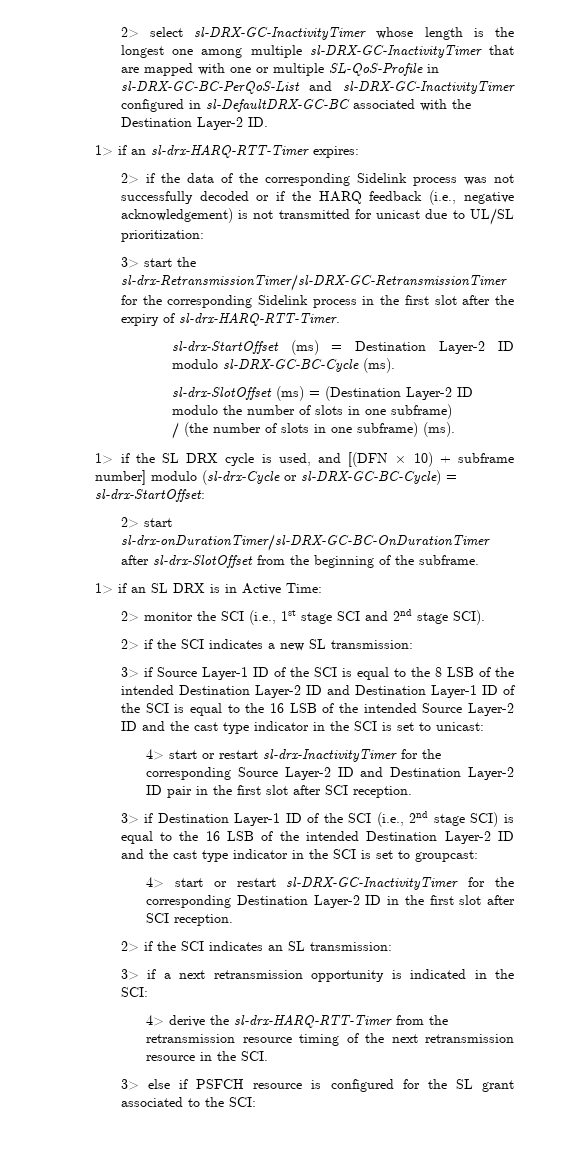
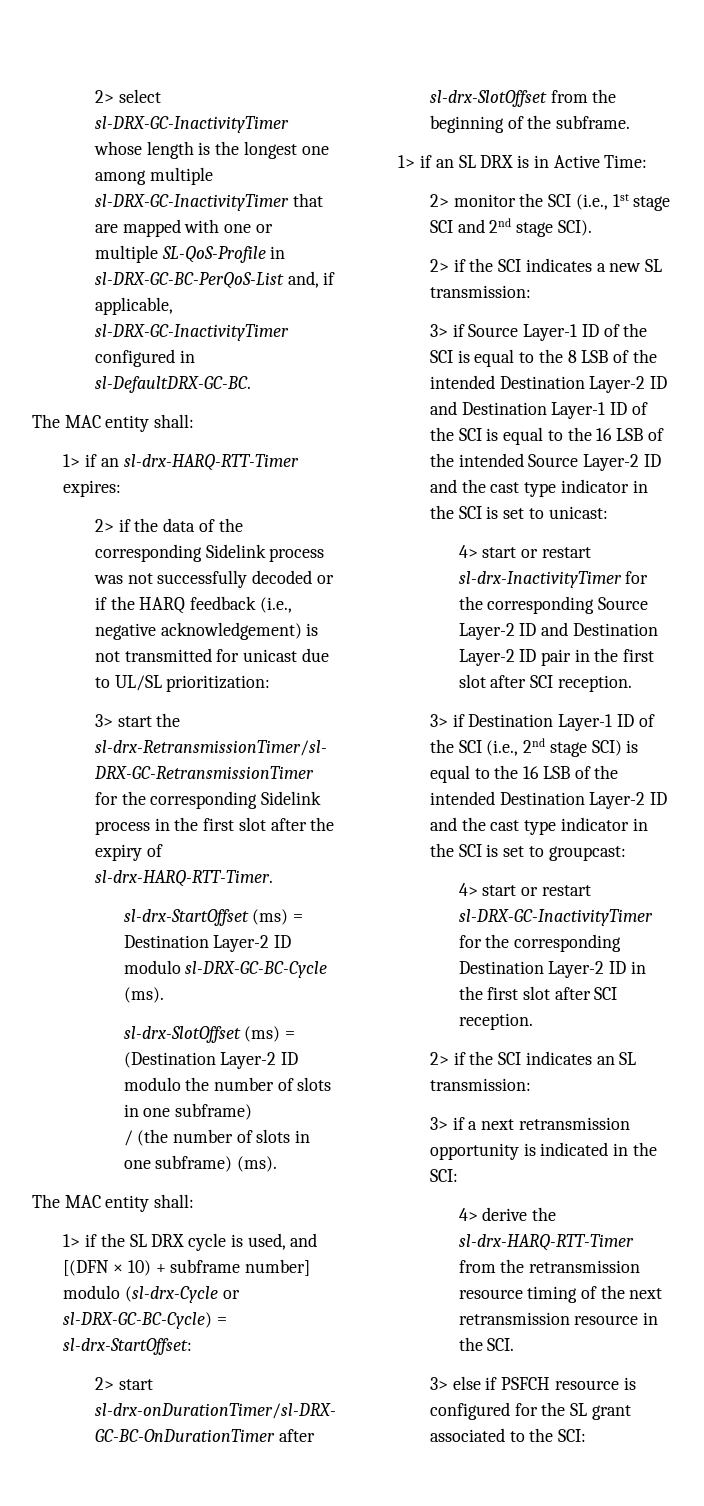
[309,81,515,94] [120,99,471,112] [120,117,268,130] and sl-DRX-GC-InactivityTimer configured in sl-DefaultDRX-GC-BC associated with the Destination Layer-2 ID. -> [287,271,336,288] [94,297,173,315] [94,324,289,341] [94,349,195,367] [94,376,251,393] [32,414,195,432] and, if applicable, sl-DRX-GC-InactivityTimer configured in sl-DefaultDRX-GC-BC. // The MAC entity shall:
(455, 429) none -> [32,1194,195,1212] // The MAC entity shall:

